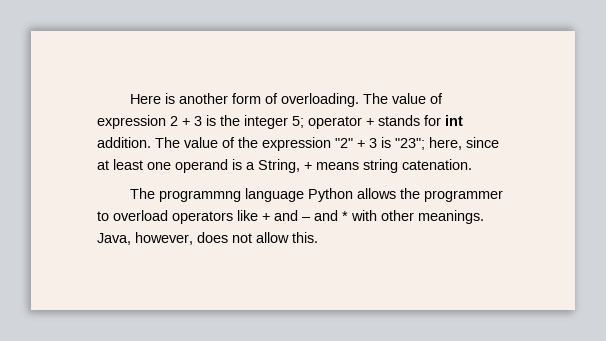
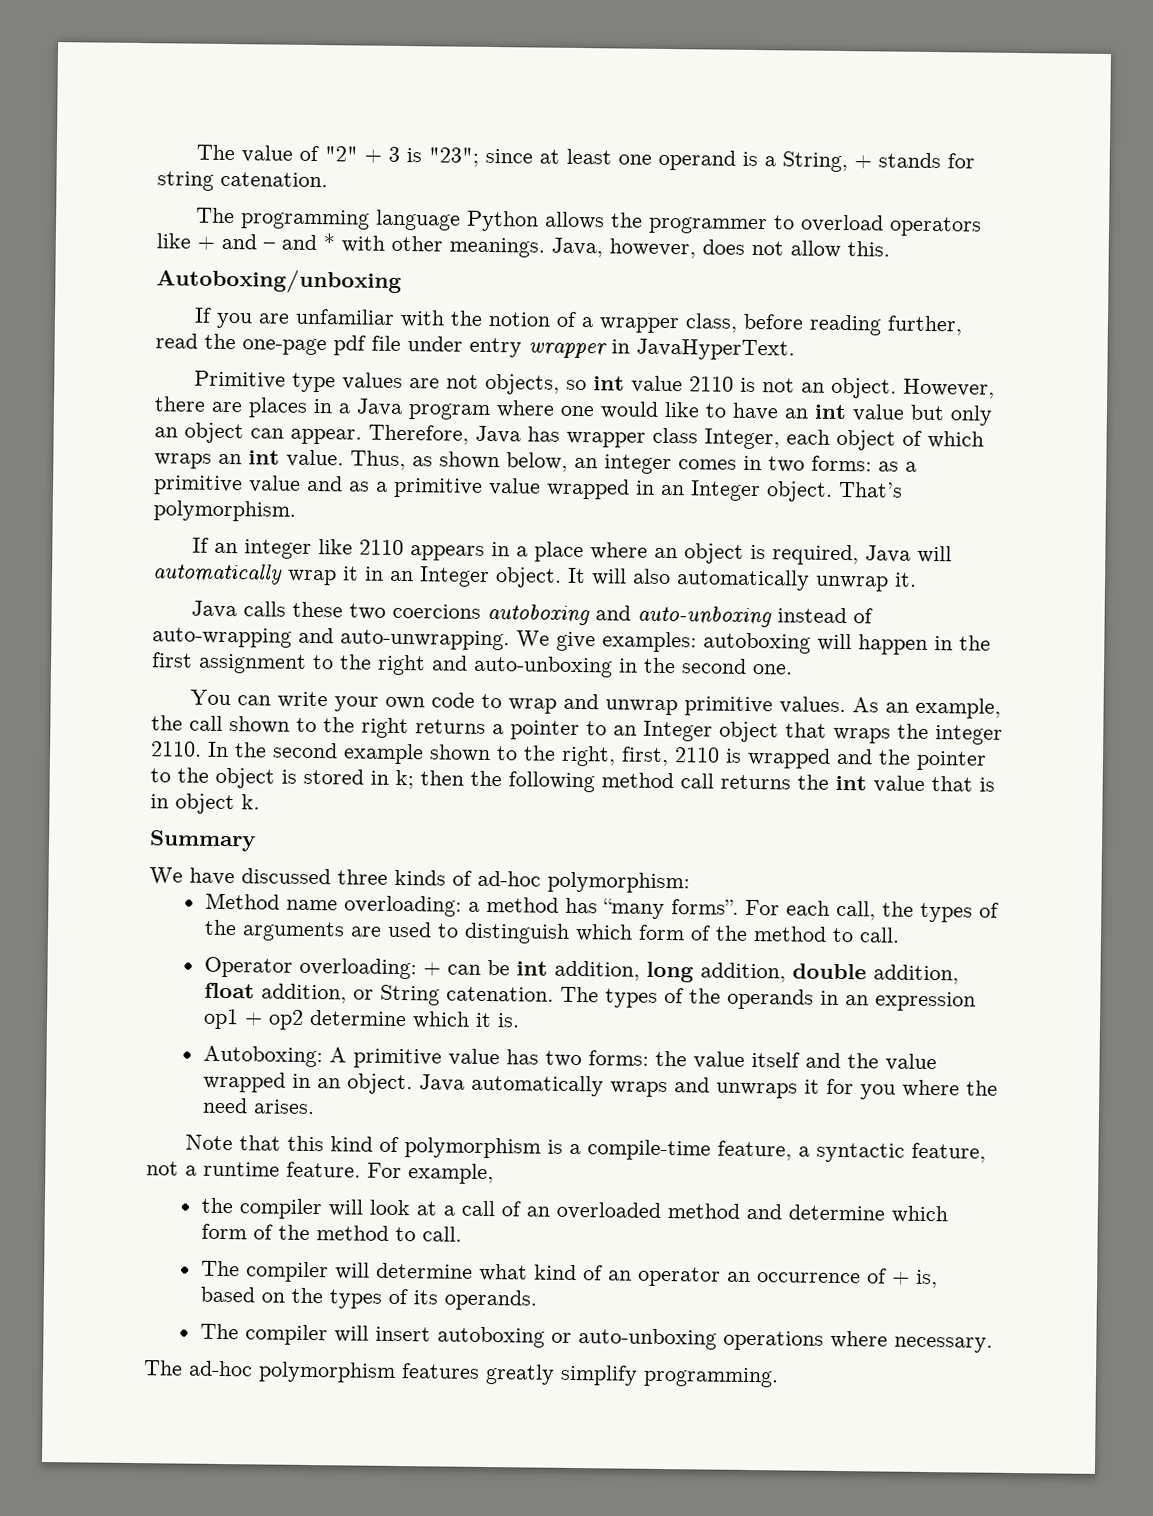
[129,93,443,107] [97,115,463,129] [97,137,331,151] Here is another form of overloading. The value of expression 2 + 3 is the integer 5; operator + stands for int addition. The value of the expression -> [195,144,319,163] The value of
[429,137,462,150] here, -> (479, 157) none
[316,162,359,170] means -> [877,152,975,169] stands for
[158,190,241,202] programmng -> [239,209,370,230] programming
(318, 237) none -> [156,268,402,294] [193,307,963,336] [155,333,795,361] [193,370,995,399] [154,396,993,426] [154,422,984,451] [154,449,917,475] [153,475,903,502] [153,500,296,522] [191,537,952,566] [152,563,917,592] [190,600,873,628] [152,627,991,655] [152,652,793,678] [189,689,1001,719] [151,715,1003,745] [150,741,987,771] [150,767,995,793] [150,793,260,815] [149,830,256,852] [149,867,690,894] [204,892,999,923] [203,919,900,944] [203,956,959,985] [203,982,976,1012] [202,1008,520,1030] [202,1045,937,1072] [202,1071,998,1100] [201,1097,315,1115] [184,1134,986,1163] [146,1161,494,1185] [200,1197,948,1224] [200,1223,462,1242] [200,1260,938,1289] [199,1286,537,1311] [199,1323,993,1353] [143,1360,779,1388] // Autoboxing/unboxing // If you are unfamiliar with the notion of a wrapper class, before reading further, read the one-page pdf file under entry wrapper in JavaHyperText. // Primitive type values are not objects, so int value 2110 is not an object. However, there are places in a Java program where one would like to have an int value but only an object can appear. Therefore, Java has wrapper class Integer, each object of which wraps an int value. Thus, as shown below, an integer comes in two forms: as a primitive value and as a primitive value wrapped in an Integer object. That’s polymorphism. // If an integer like 2110 appears in a place where an object is required, Java will automatically wrap it in an Integer object. It will also automatically unwrap it. // Java calls these two coercions autoboxing and auto-unboxing instead of auto-wrapping and auto-unwrapping. We give examples: autoboxing will happen in the first assignment to the right and auto-unboxing in the second one. // You can write your own code to wrap and unwrap primitive values. As an example, the call shown to the right returns a pointer to an Integer object that wraps the integer 2110. In the second example shown to the right, first, 2110 is wrapped and the pointer to the object is stored in k; then the following method call returns the int value that is in object k. // Summary // We have discussed three kinds of ad-hoc polymorphism: // Method name overloading: a method has “many forms”. For each call, the types of the arguments are used to distinguish which form of the method to call. // Operator overloading: + can be int addition, long addition, double addition, float addition, or String catenation. The types of the operands in an expression op1 + op2 determine which it is. // Autoboxing: A primitive value has two forms: the value itself and the value wrapped in an object. Java automatically wraps and unwraps it for you where the need arises. // Note that this kind of polymorphism is a compile-time feature, a syntactic feature, not a runtime feature. For example, // the compiler will look at a call of an overloaded method and determine which form of the method to call. // The compiler will determine what kind of an operator an occurrence of + is, based on the types of its operands. // The compiler will insert autoboxing or auto-unboxing operations where necessary. // The ad-hoc polymorphism features greatly simplify programming.

